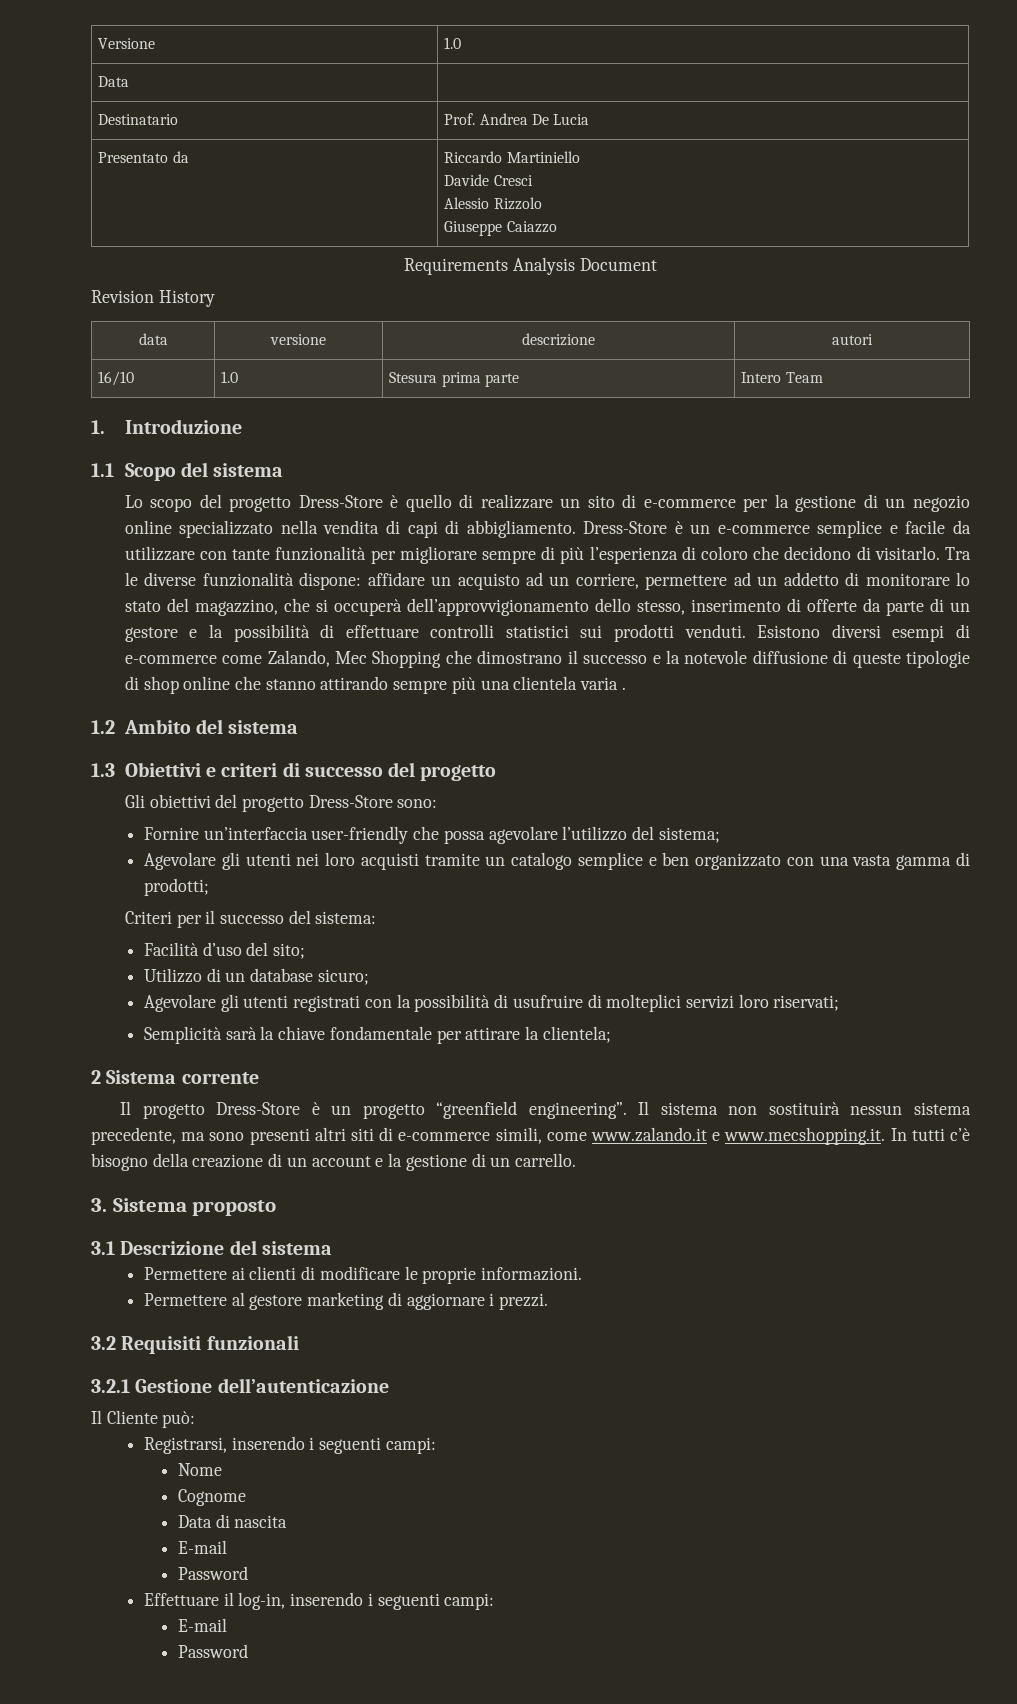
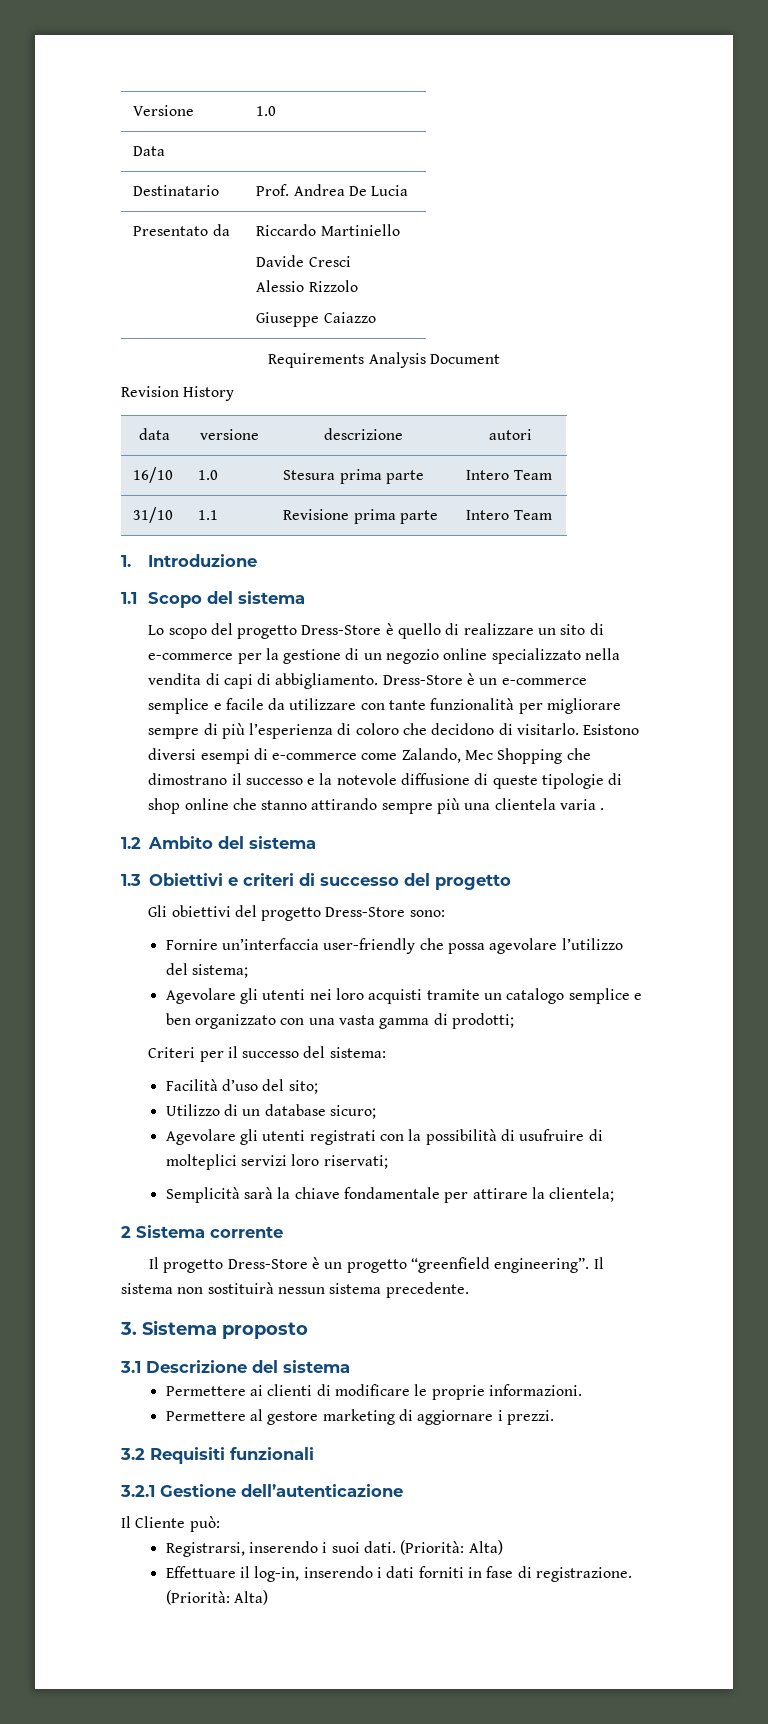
(823, 377) none -> [133,507,174,523] [198,510,219,520] [283,509,438,524] [466,510,552,520] // 31/10 | 1.1 | Revisione prima parte | Intero Team
[944,547,971,560] [124,572,970,590] [124,598,971,616] [124,624,746,642] Tra le diverse funzionalità dispone: affidare un acquisto ad un corriere, permettere ad un addetto di monitorare lo stato del magazzino, che si occuperà dell’approvvigionamento dello stesso, inserimento di offerte da parte di un gestore e la possibilità di effettuare controlli statistici sui prodotti venduti. -> (580, 729) none
[91,1127,971,1145] [91,1153,576,1171] precedente, ma sono presenti altri siti di e-commerce simili, come www.zalando.it e www.mecshopping.it. In tutti c’è bisogno della creazione di un account e la gestione di un carrello. -> [385,1282,469,1298] precedente.
[319,1437,436,1454] [177,1463,222,1476] [177,1489,246,1506] [177,1514,288,1528] [177,1540,227,1554] [177,1566,248,1580] seguenti campi: // Nome // Cognome // Data di nascita // E-mail // Password -> [331,1540,503,1555] suoi dati. (Priorità: Alta)
[377,1593,495,1610] [177,1618,227,1632] [177,1644,248,1658] seguenti campi: // E-mail // Password -> [386,1566,632,1582] [165,1590,269,1605] dati forniti in fase di registrazione. (Priorità: Alta)

